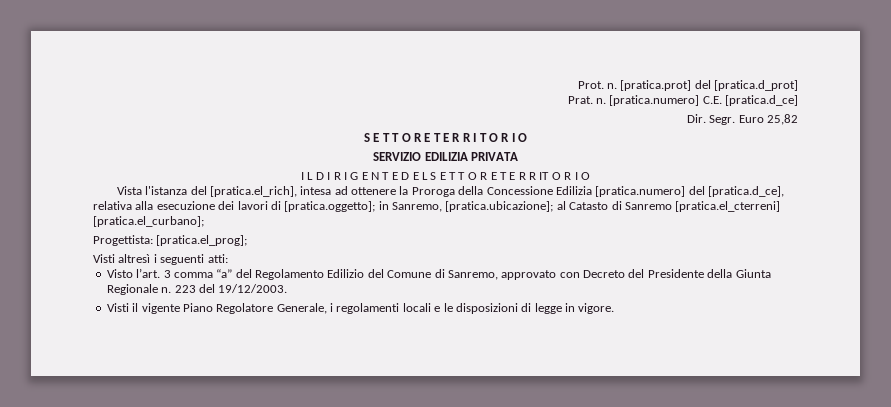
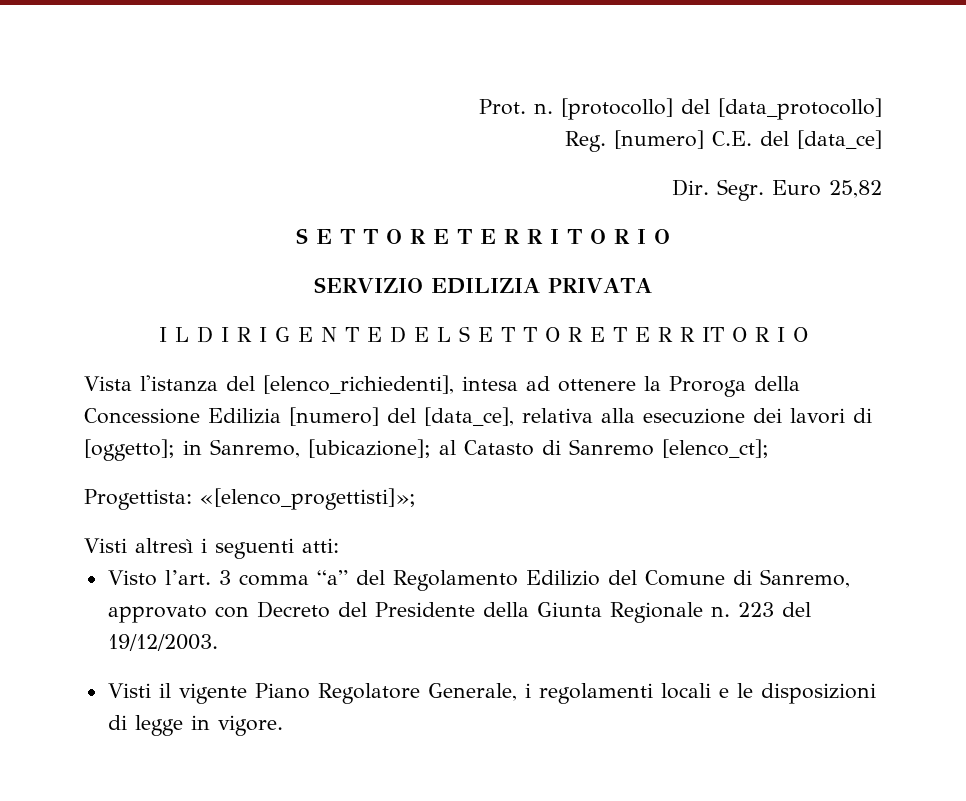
[620,80,798,91] [567,95,798,106] [pratica.prot] del [pratica.d_prot] // Prat. n. [pratica.numero] C.E. [pratica.d_ce] -> [561,98,882,120] [565,130,882,152] [protocollo] del [data_protocollo] // Reg. [numero] C.E. del [data_ce]
[209,186,297,197] [pratica.el_rich], -> [262,375,454,394] [elenco_richiedenti],
[595,186,785,197] [pratica.numero] del [pratica.d_ce], -> [289,407,514,426] [numero] del [data_ce],
[284,201,376,212] [pratica.oggetto]; -> [84,439,175,461] [oggetto];
[445,201,554,212] [pratica.ubicazione]; -> [308,439,431,458] [ubicazione];
[675,201,781,212] [93,216,204,227] [pratica.el_cterreni] [pratica.el_curbano]; -> [662,439,769,458] [elenco_ct];
[156,235,248,246] [pratica.el_prog]; -> [200,488,416,510] «[elenco_progettisti]»;

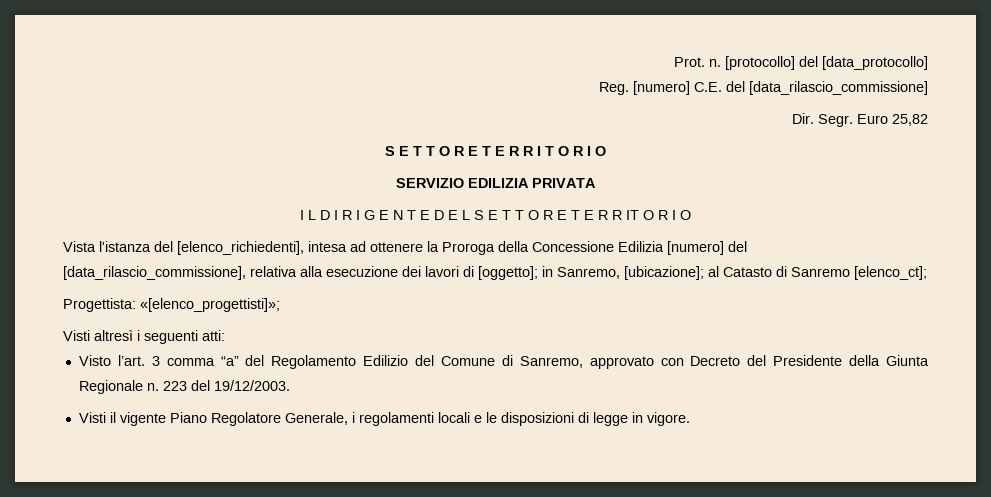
[797,130,882,149] [data_ce] -> [749,81,928,95] [data_rilascio_commissione]
[424,407,514,426] [data_ce], -> [63,266,246,280] [data_rilascio_commissione],

